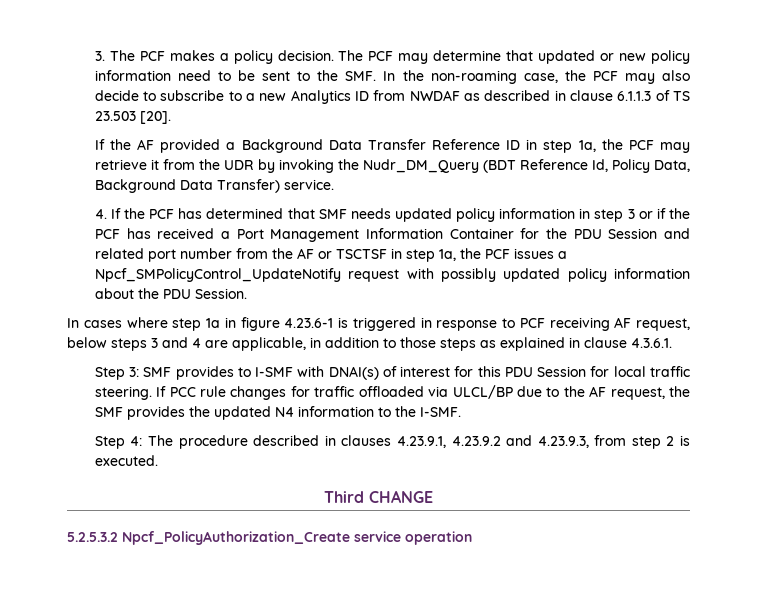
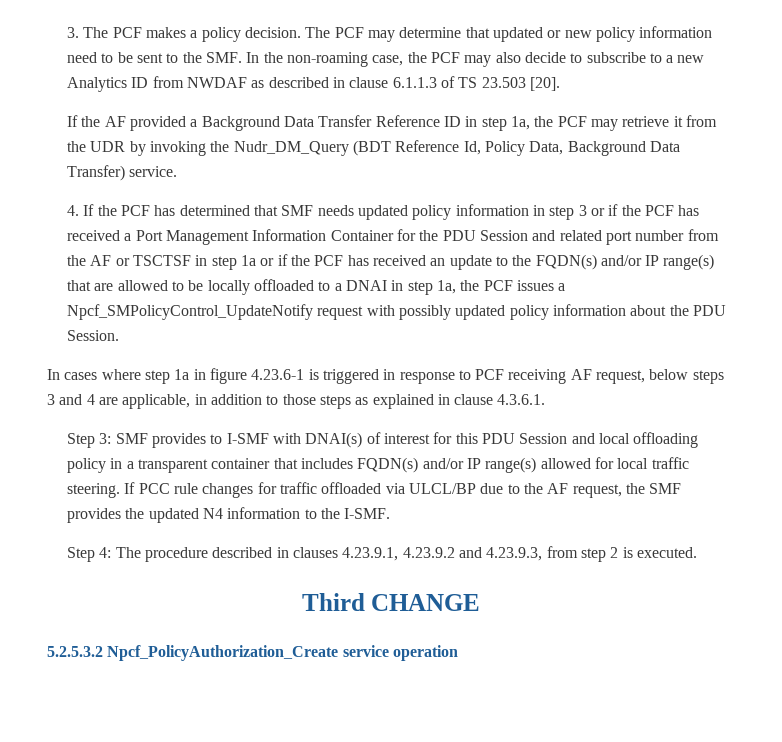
(435, 255) none -> [241,254,715,270] [67,279,433,295] 1a or if the PCF has received an update to the FQDN(s) and/or IP range(s) that are allowed to be locally offloaded to a DNAI in step
(587, 371) none -> [571,432,699,448] [67,457,591,473] and local offloading policy in a transparent container that includes FQDN(s) and/or IP range(s) allowed

